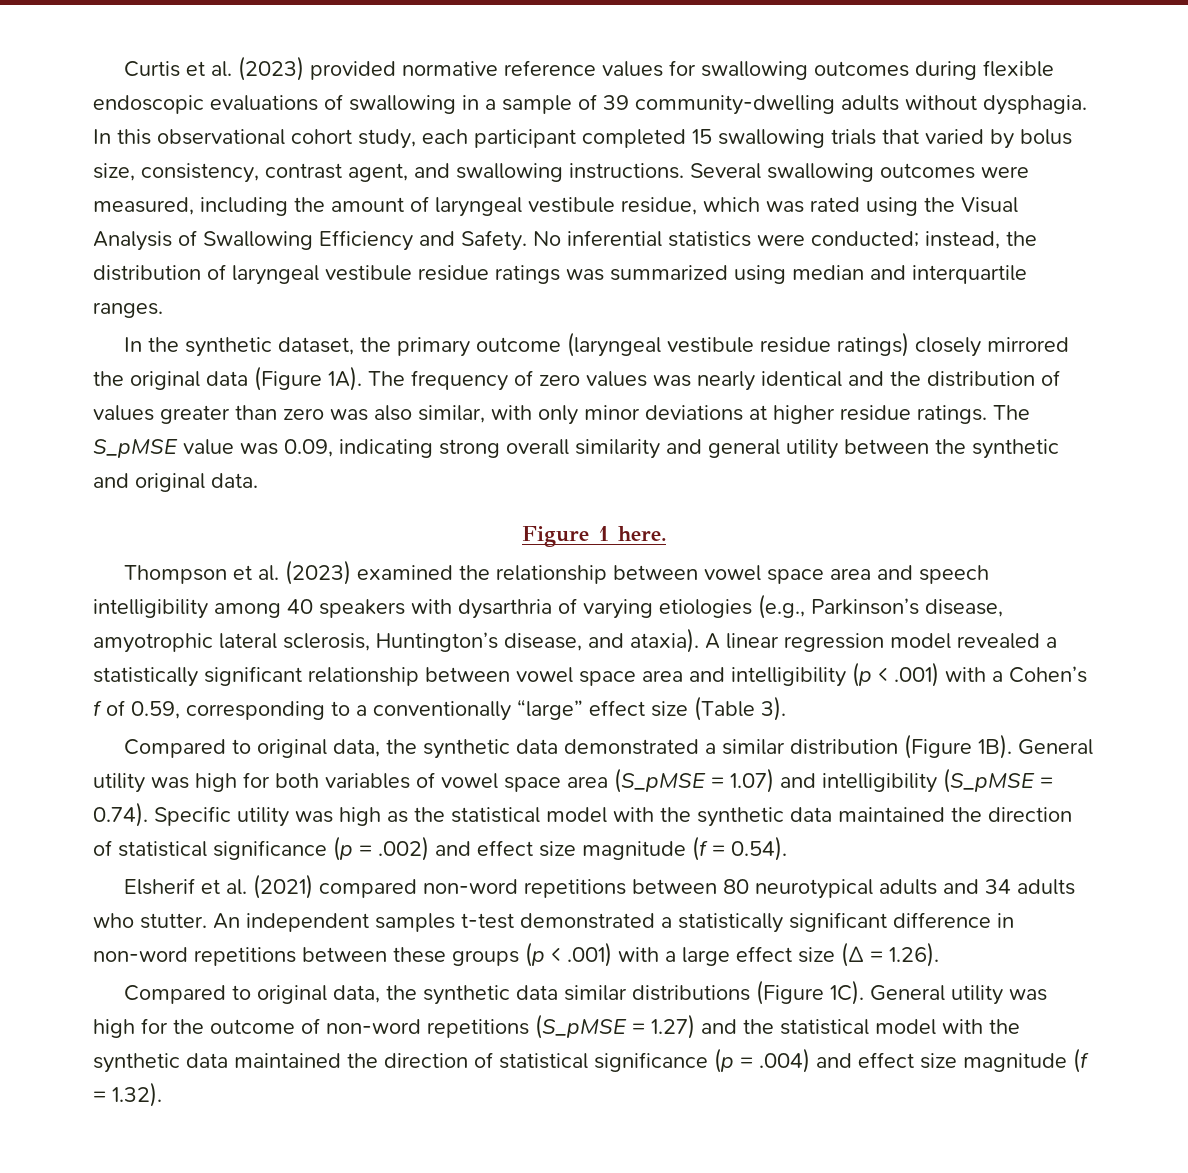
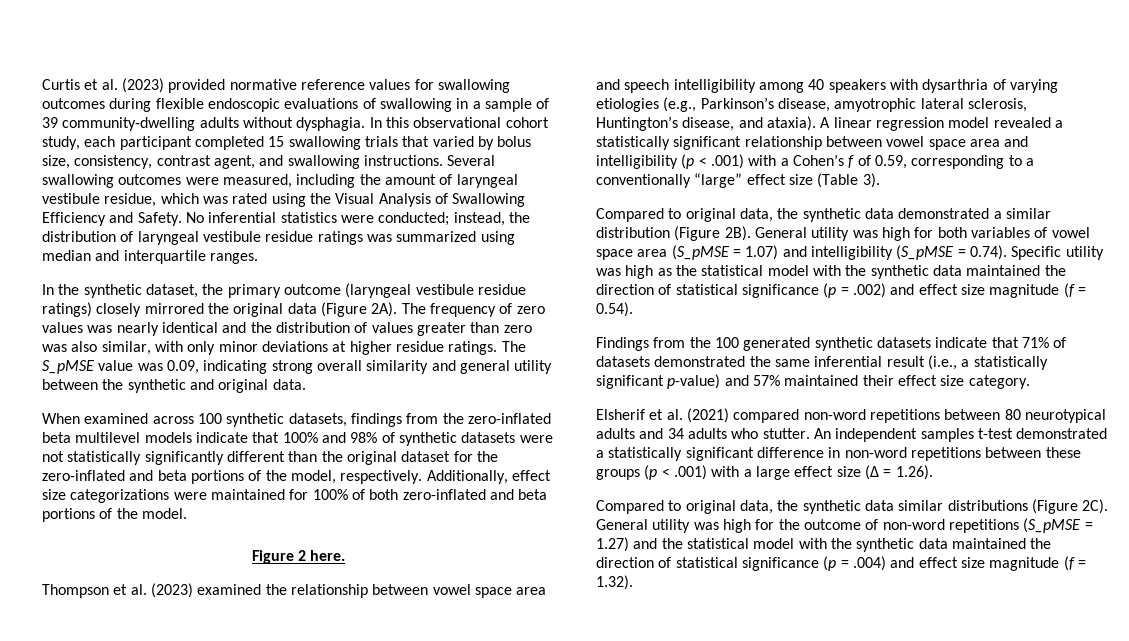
[328,366,362,391] 1A). -> [371,302,398,317] 2A).
(258, 480) none -> [42,413,551,427] [42,432,553,446] [42,451,498,465] [42,470,551,484] [42,489,548,503] [42,508,187,522] // When examined across 100 synthetic datasets, findings from the zero-inflated beta multilevel models indicate that 100% and 98% of synthetic datasets were not statistically significantly different than the original dataset for the zero-inflated and beta portions of the model, respectively. Additionally, effect size categorizations were maintained for 100% of both zero-inflated and beta portions of the model.
[597,526,609,541] 1 -> [298,550,306,561] 2
[978,734,1013,759] 1B). -> [724,226,751,241] 2B).
(787, 848) none -> [596,337,1067,351] [596,355,1048,370] [596,374,1030,389] // Findings from the 100 generated synthetic datasets indicate that 71% of datasets demonstrated the same inferential result (i.e., a statistically significant p-value) and 57% maintained their effect size category.
[830,980,865,1005] 1C). -> [1082,499,1109,514] 2C).

